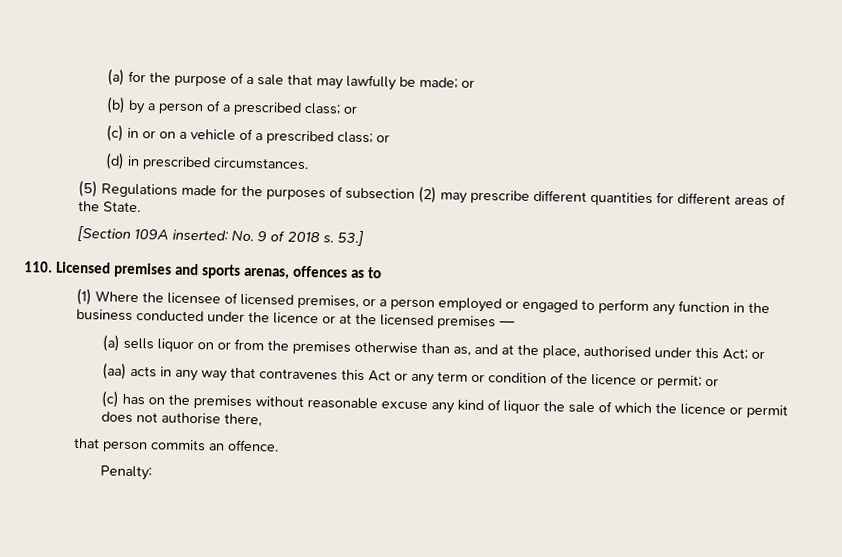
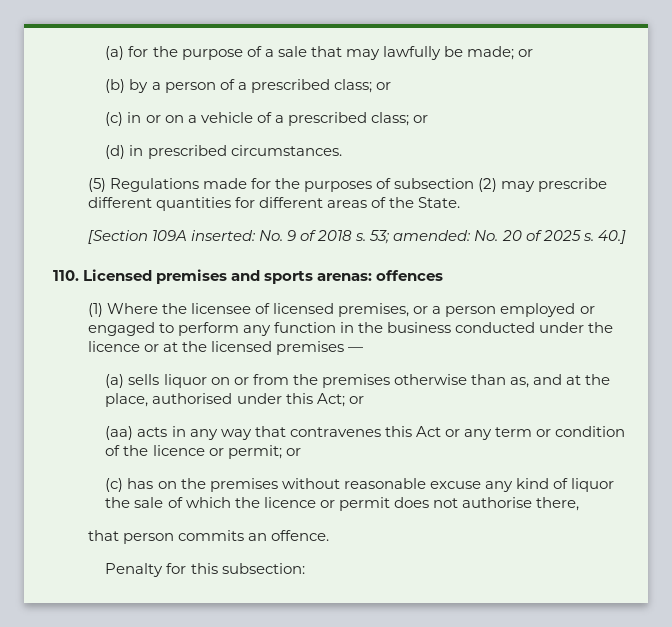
[337,230,365,247] 53.] -> [369,230,626,244] 53; amended: No. 20 of 2025 s. 40.]
[243,267,291,280] arenas, -> [317,273,373,281] arenas:
[351,267,383,279] as to -> (444, 275) none
[99,465,152,481] Penalty: -> [105,563,305,577] Penalty for this subsection:

